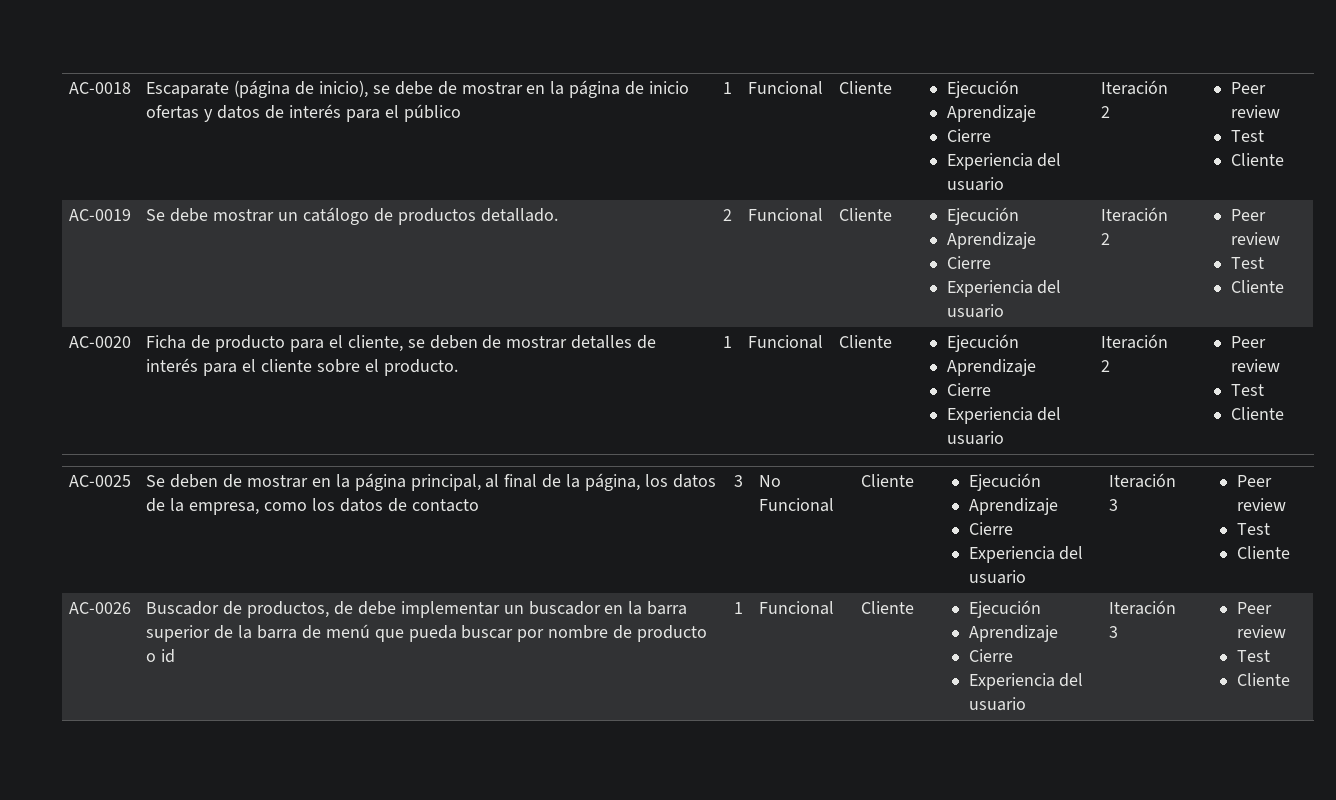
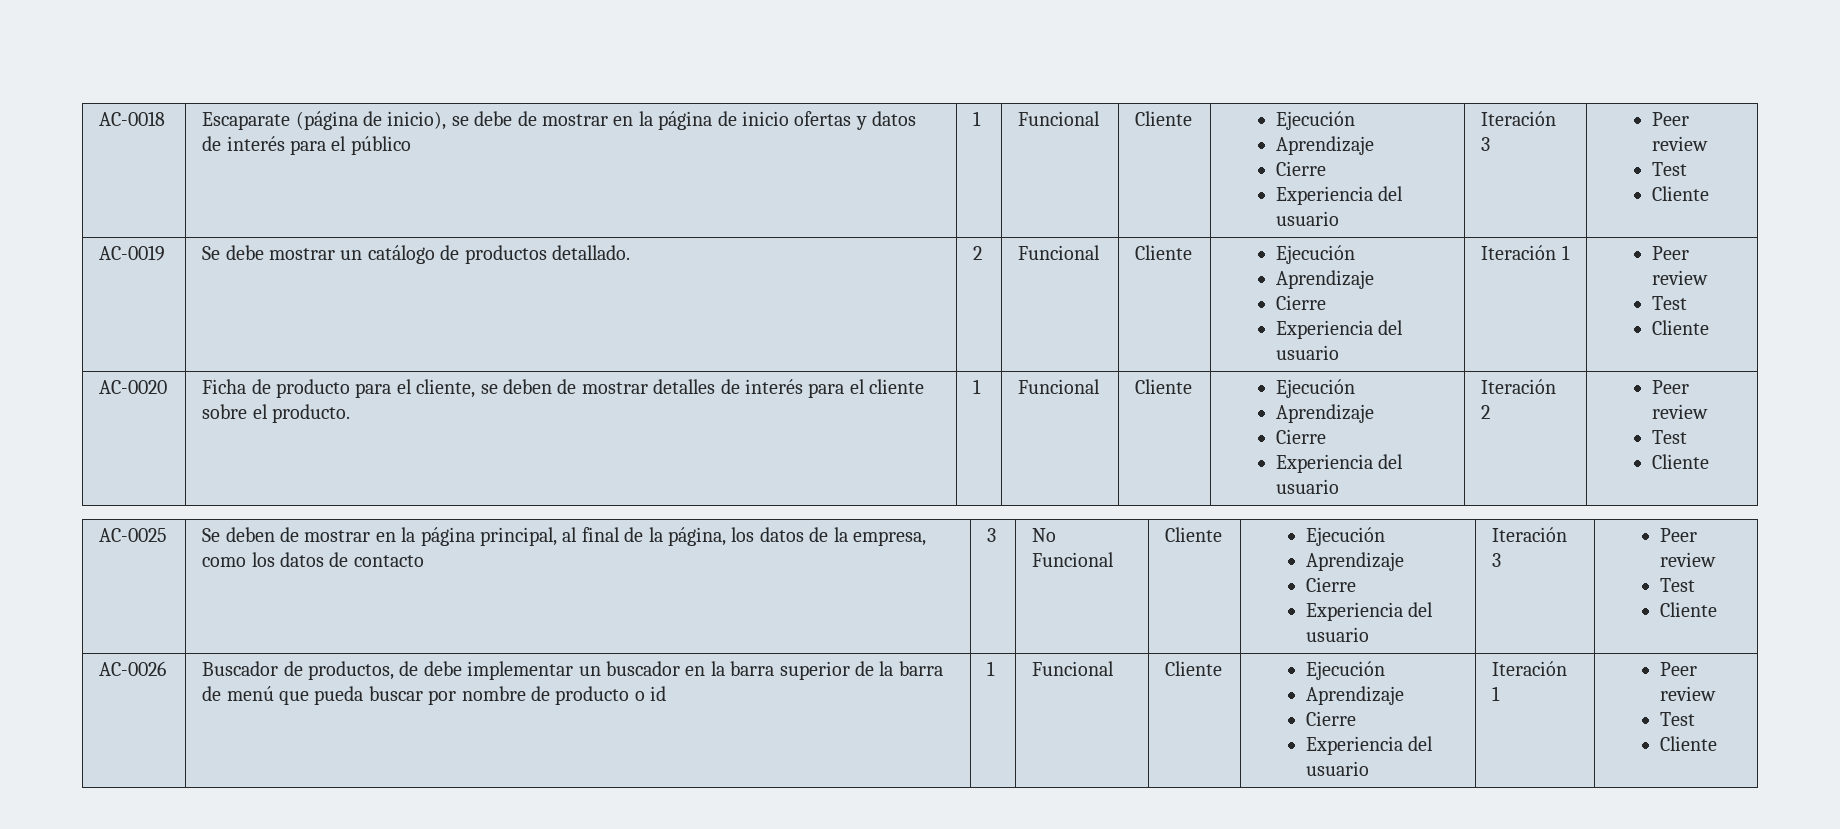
[1101,106,1111,118] 2 -> [1481,137,1491,151] 3
[1101,233,1111,245] 2 -> [1561,245,1570,260] 1
[1109,626,1119,638] 3 -> [1492,686,1501,701] 1

